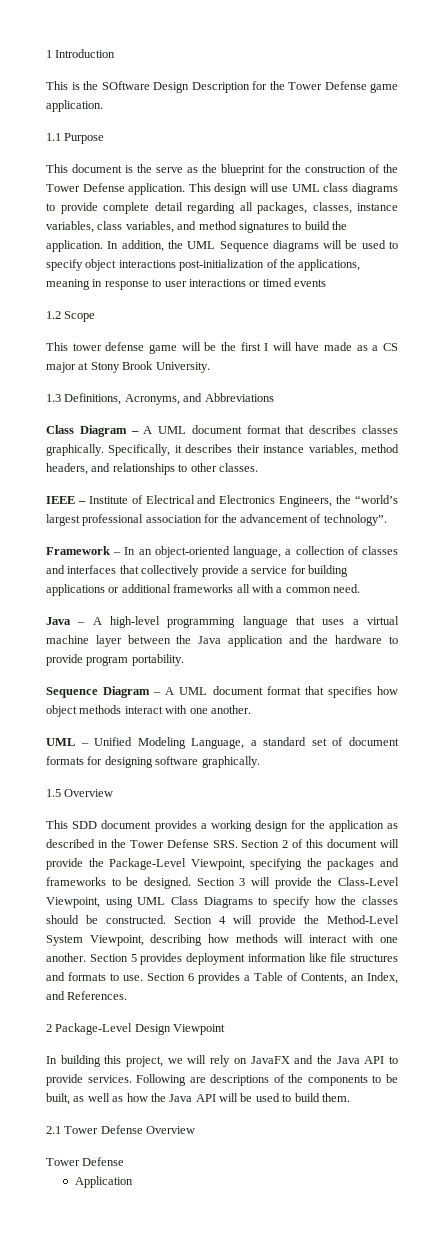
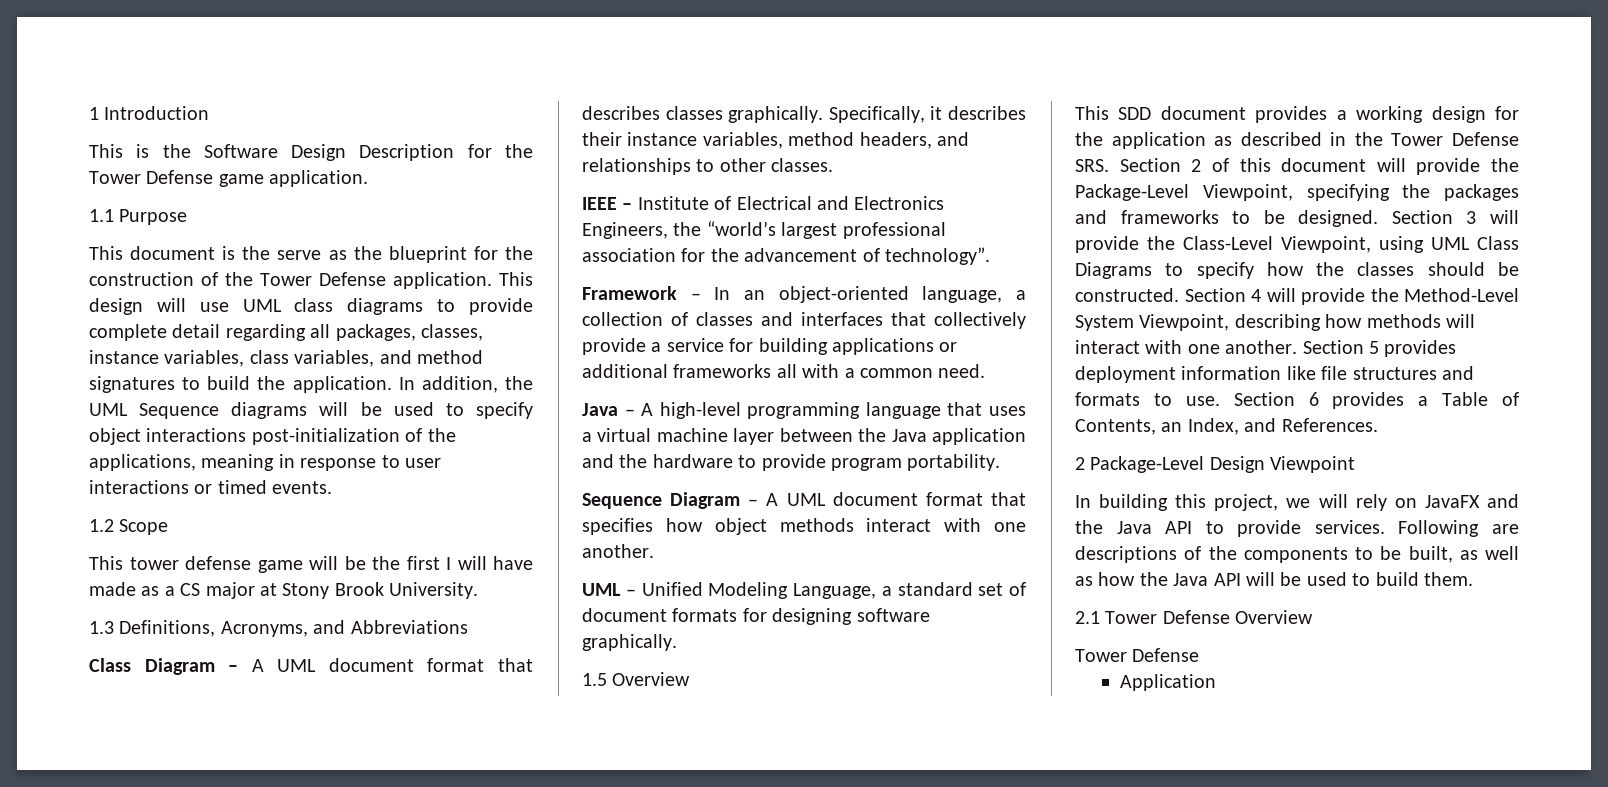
[101,81,150,90] SOftware -> [203,144,278,158] Software
[294,279,326,287] events -> [272,481,333,494] events.

